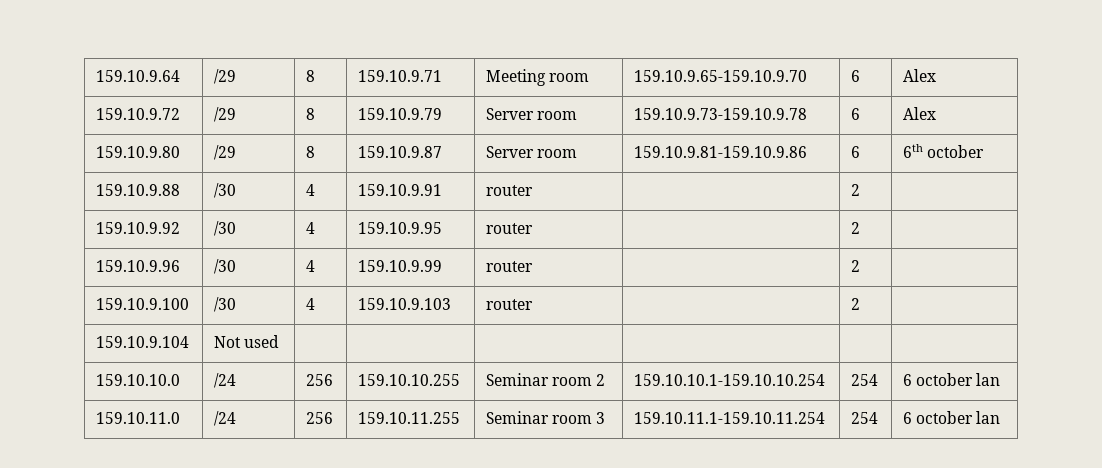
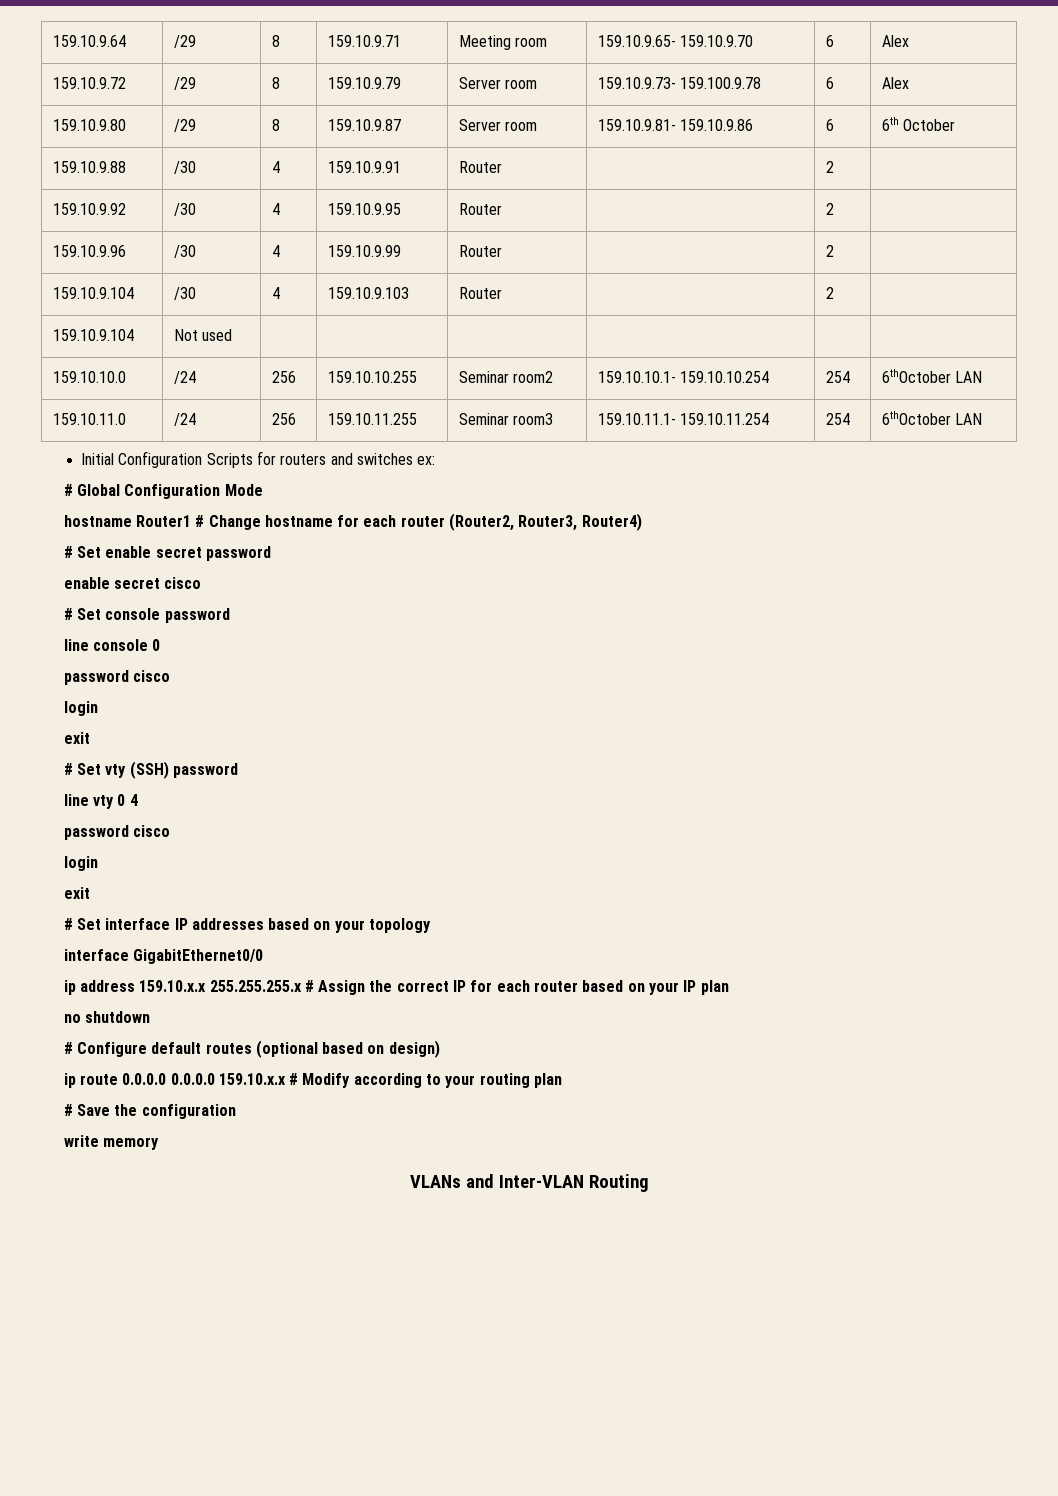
[633,70,807,82] 159.10.9.65-159.10.9.70 -> [597,35,753,47] 159.10.9.65- 159.10.9.70
[633,108,807,120] 159.10.9.73-159.10.9.78 -> [597,77,761,89] 159.10.9.73- 159.100.9.78
[633,146,807,158] 159.10.9.81-159.10.9.86 -> [597,119,753,131] 159.10.9.81- 159.10.9.86
[927,145,985,158] october -> [902,119,955,131] October
[485,185,533,196] router -> [458,161,502,173] Router
[485,223,533,234] router -> [458,203,502,215] Router
[485,261,533,272] [850,260,860,272] [95,298,189,310] router | | 2 | // 159.10.9.100 -> [458,245,502,257] [825,245,834,257] [52,287,134,299] Router | | 2 | // 159.10.9.104
[485,299,533,310] router -> [458,287,502,299] Router
[552,374,606,386] [633,374,825,386] [850,374,878,386] [902,373,1001,386] room 2 | 159.10.10.1-159.10.10.254 | 254 | 6 october lan -> [512,371,553,383] [597,371,769,383] [825,371,850,383] [881,369,982,383] room2 | 159.10.10.1- 159.10.10.254 | 254 | 6thOctober LAN
[552,412,606,424] [633,412,825,424] [850,412,878,424] [902,411,1001,424] room 3 | 159.10.11.1-159.10.11.254 | 254 | 6 october lan -> [512,413,553,425] [597,413,769,425] [825,413,850,425] [881,411,982,425] [81,451,436,468] [63,484,263,499] [63,513,642,531] [63,546,271,561] [63,577,202,589] [63,608,230,623] [63,639,161,651] [63,670,170,685] [63,701,98,716] [63,732,90,744] [63,761,238,779] [63,794,138,809] [63,825,170,840] [63,856,98,871] [63,887,90,899] [63,918,432,933] [63,949,263,964] [63,980,729,995] [63,1011,150,1023] [63,1040,440,1058] [63,1073,563,1088] [63,1104,236,1119] [63,1135,159,1150] [409,1174,649,1192] room3 | 159.10.11.1- 159.10.11.254 | 254 | 6thOctober LAN // Initial Configuration Scripts for routers and switches ex: // # Global Configuration Mode // hostname Router1 # Change hostname for each router (Router2, Router3, Router4) // # Set enable secret password // enable secret cisco // # Set console password // line console 0 // password cisco // login // exit // # Set vty (SSH) password // line vty 0 4 // password cisco // login // exit // # Set interface IP addresses based on your topology // interface GigabitEthernet0/0 // ip address 159.10.x.x 255.255.255.x # Assign the correct IP for each router based on your IP plan // no shutdown // # Configure default routes (optional based on design) // ip route 0.0.0.0 0.0.0.0 159.10.x.x # Modify according to your routing plan // # Save the configuration // write memory // VLANs and Inter-VLAN Routing

